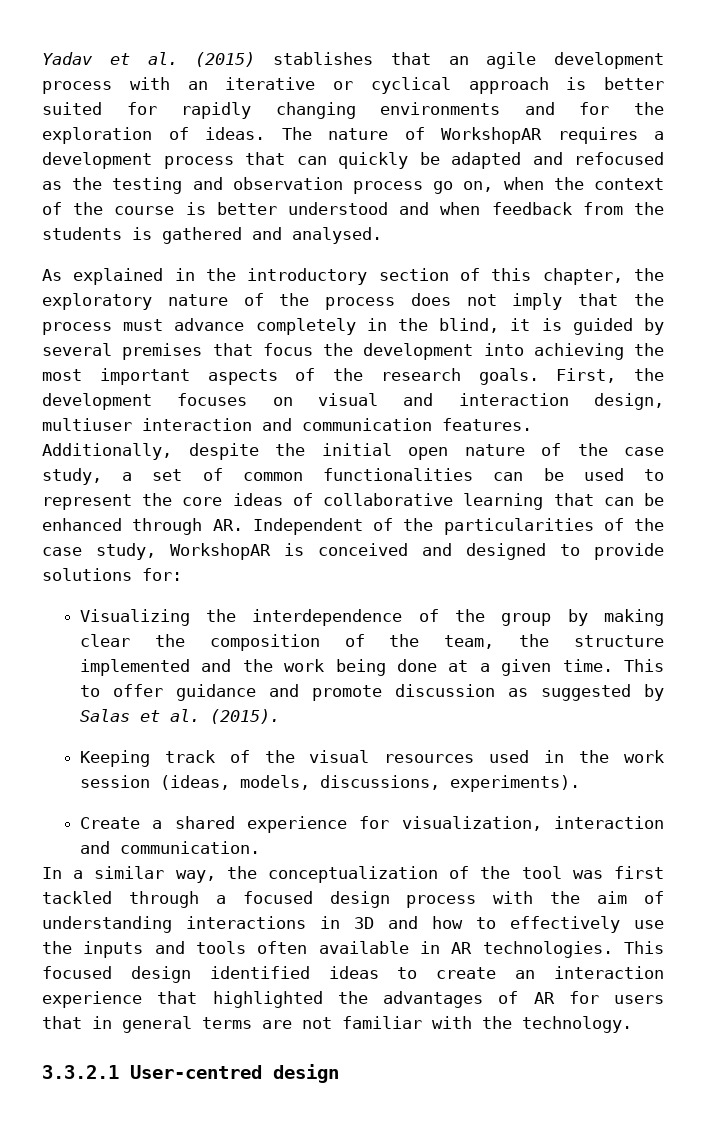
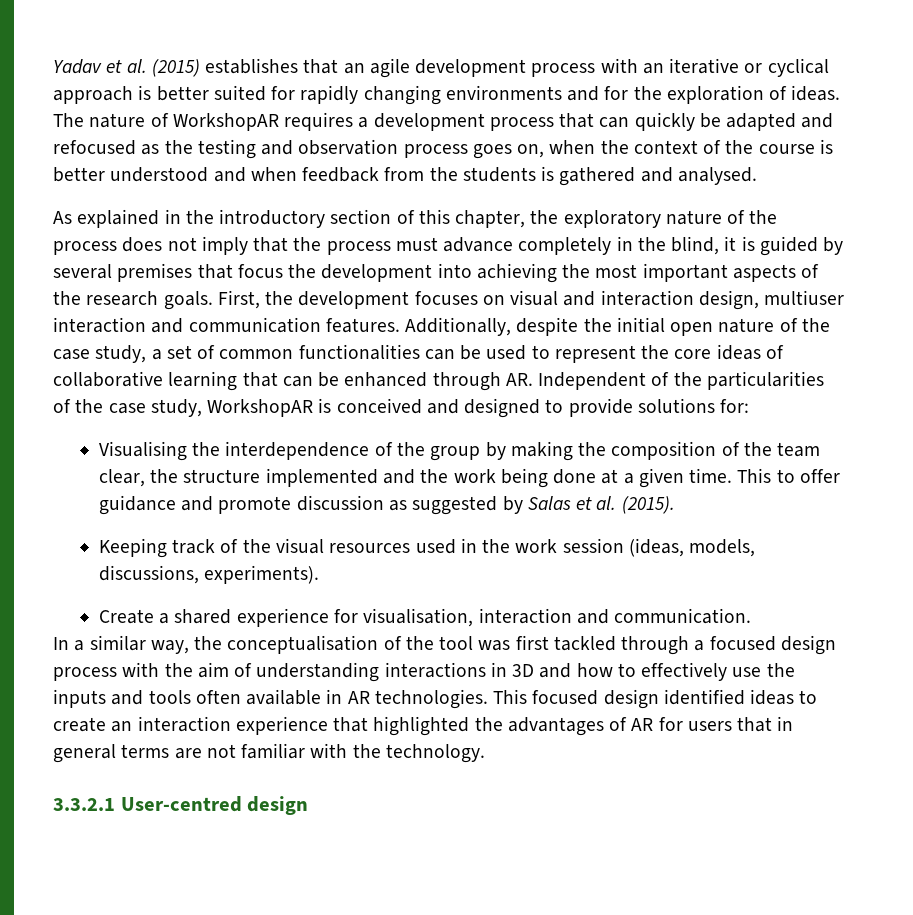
[273,52,373,65] stablishes -> [205,58,299,74] establishes
[433,181,454,194] go -> [472,144,512,159] goes
[79,609,190,626] Visualizing -> [98,441,187,461] Visualising
[79,634,130,647] clear -> (573, 451) none
[444,635,495,649] team, -> [777,442,821,457] [98,469,145,487] team clear,
[401,816,542,831] visualization, -> [363,608,474,627] visualisation,
[268,866,438,883] conceptualization -> [227,635,379,654] conceptualisation

